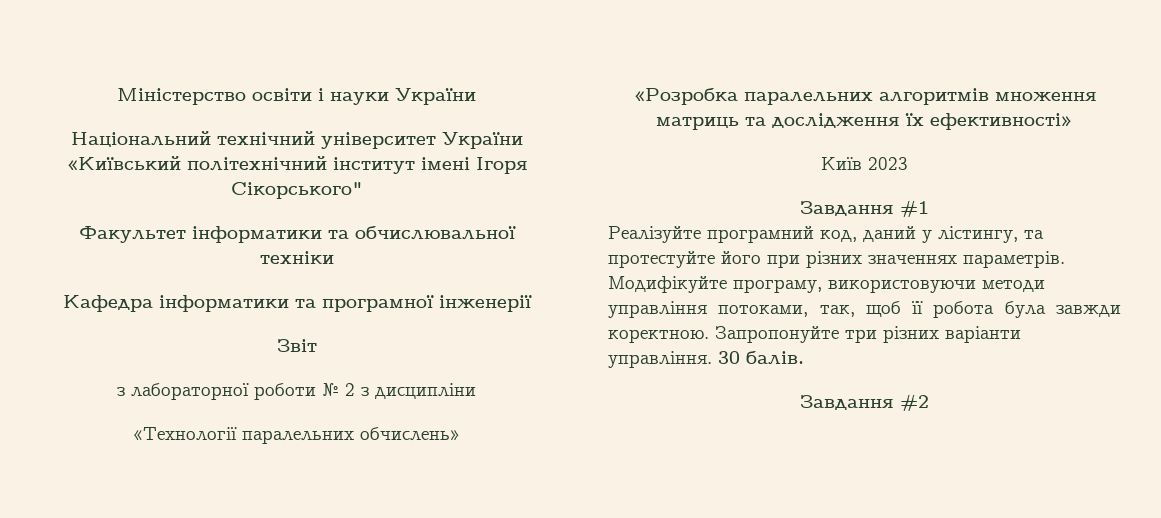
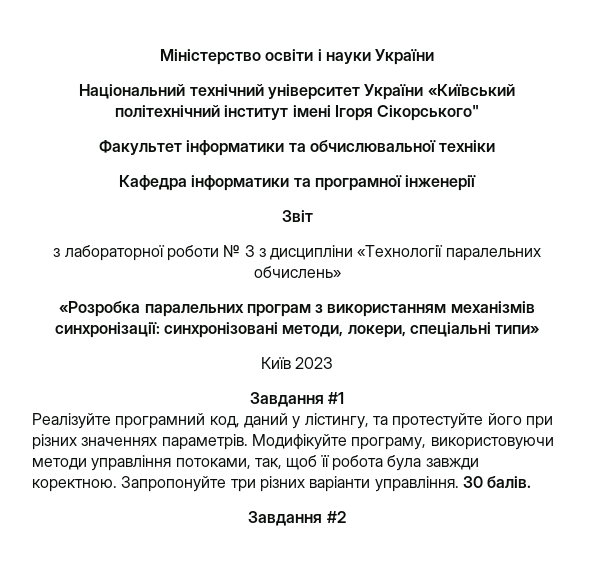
[345,383,355,396] 2 -> [244,245,255,257] 3
(476, 391) // -> (354, 252) none
[878,88,1097,105] [656,113,1073,130] алгоритмів множення матриць та дослідження їх ефективності» -> [246,301,535,317] [54,322,540,338] програм з використанням механізмів синхронізації: синхронізовані методи, локери, спеціальні типи»

